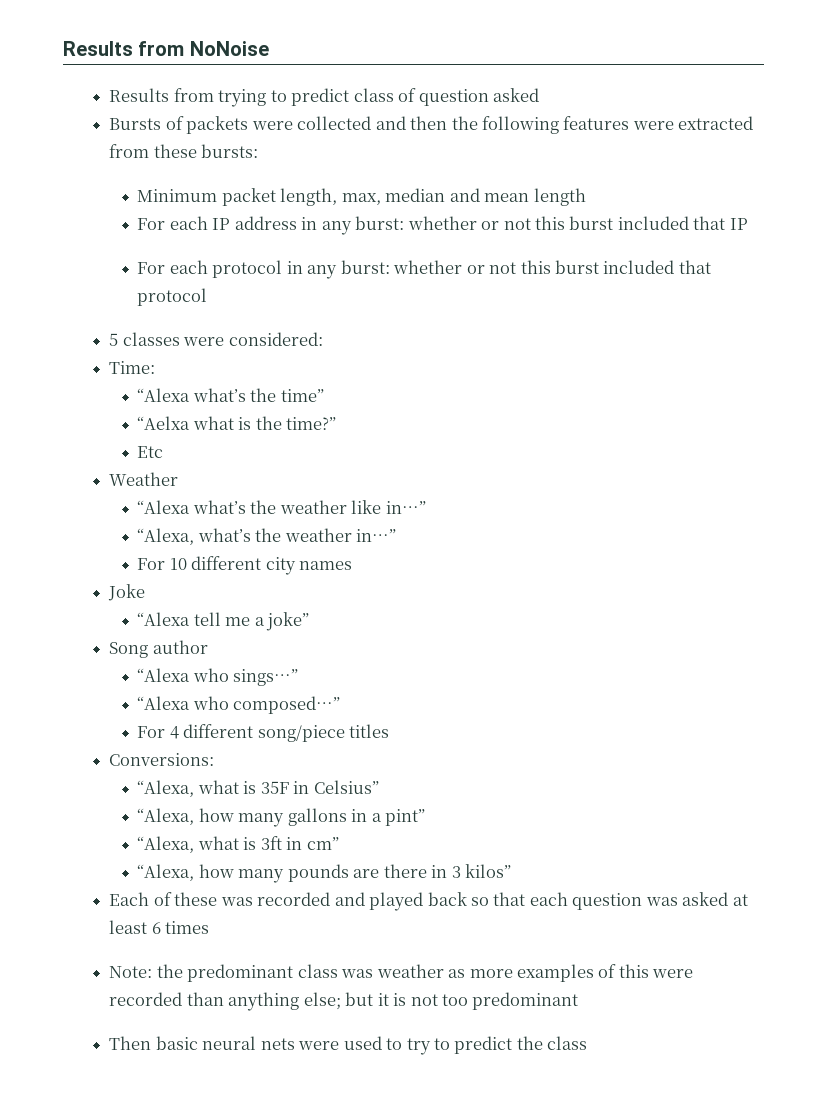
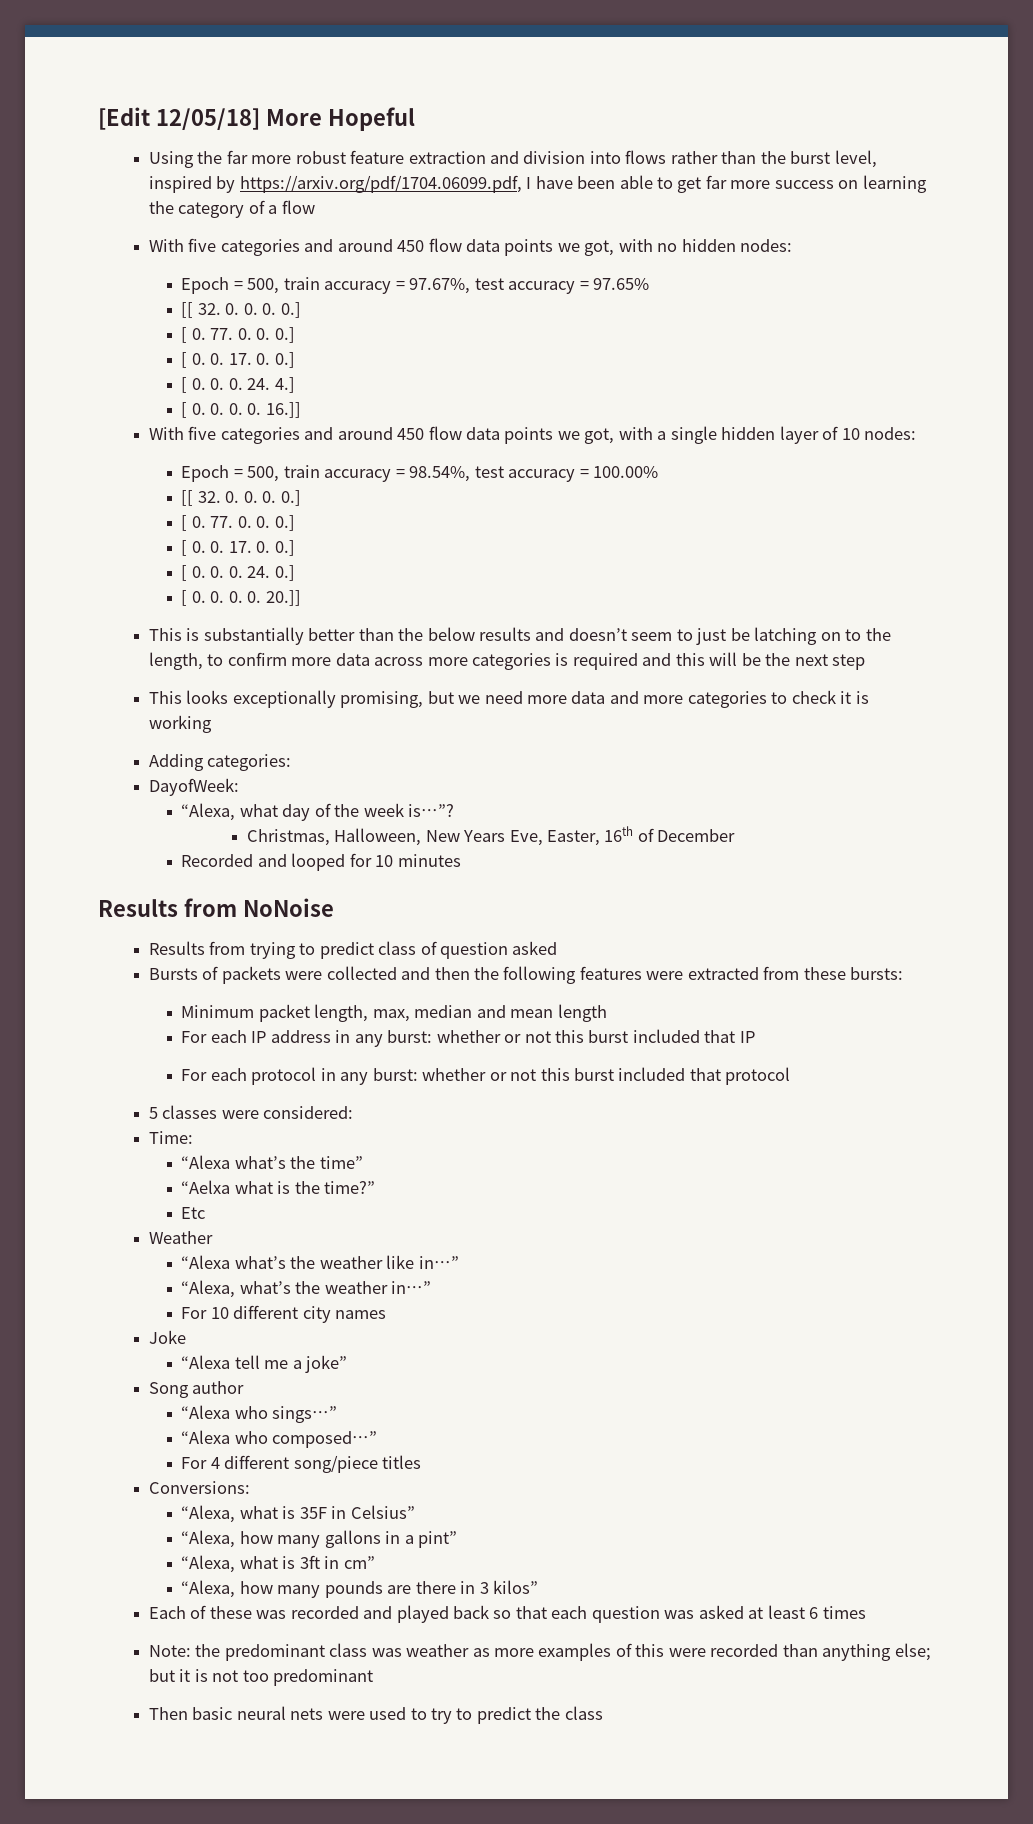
(63, 48) none -> [98,107,415,131] [148,150,877,168] [148,175,927,193] [148,200,315,218] [148,238,793,256] [181,277,649,294] [181,302,301,318] [181,327,295,343] [181,352,295,368] [181,377,295,393] [181,402,301,418] [148,426,916,444] [181,465,658,482] [181,490,301,506] [181,515,295,531] [181,540,295,556] [181,565,295,581] [181,590,301,606] [148,627,891,645] [148,652,866,670] [148,690,869,708] [148,715,212,733] [148,754,292,771] [148,778,239,796] [181,803,455,821] [246,826,736,846] [181,853,461,871] [Edit 12/05/18] More Hopeful // Using the far more robust feature extraction and division into flows rather than the burst level, inspired by https://arxiv.org/pdf/1704.06099.pdf, I have been able to get far more success on learning the category of a flow // With five categories and around 450 flow data points we got, with no hidden nodes: // Epoch = 500, train accuracy = 97.67%, test accuracy = 97.65% // [[ 32. 0. 0. 0. 0.] // [ 0. 77. 0. 0. 0.] // [ 0. 0. 17. 0. 0.] // [ 0. 0. 0. 24. 4.] // [ 0. 0. 0. 0. 16.]] // With five categories and around 450 flow data points we got, with a single hidden layer of 10 nodes: // Epoch = 500, train accuracy = 98.54%, test accuracy = 100.00% // [[ 32. 0. 0. 0. 0.] // [ 0. 77. 0. 0. 0.] // [ 0. 0. 17. 0. 0.] // [ 0. 0. 0. 24. 0.] // [ 0. 0. 0. 0. 20.]] // This is substantially better than the below results and doesn’t seem to just be latching on to the length, to confirm more data across more categories is required and this will be the next step // This looks exceptionally promising, but we need more data and more categories to check it is working // Adding categories: // DayofWeek: // “Alexa, what day of the week is…”? // Christmas, Halloween, New Years Eve, Easter, 16th of December // Recorded and looped for 10 minutes //

